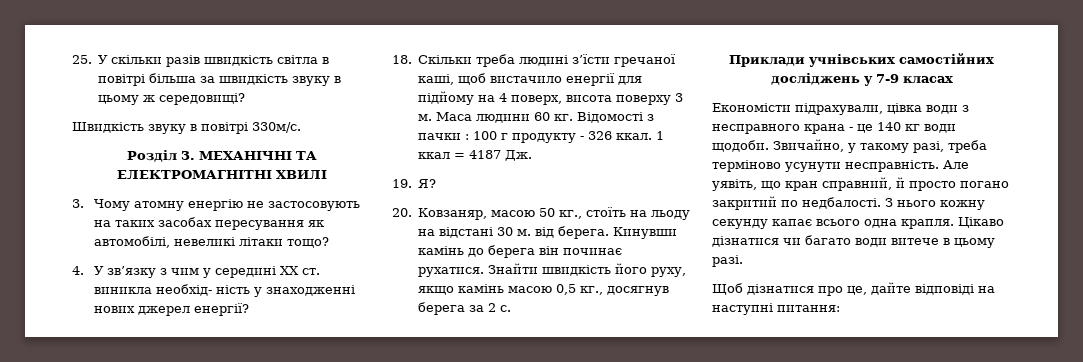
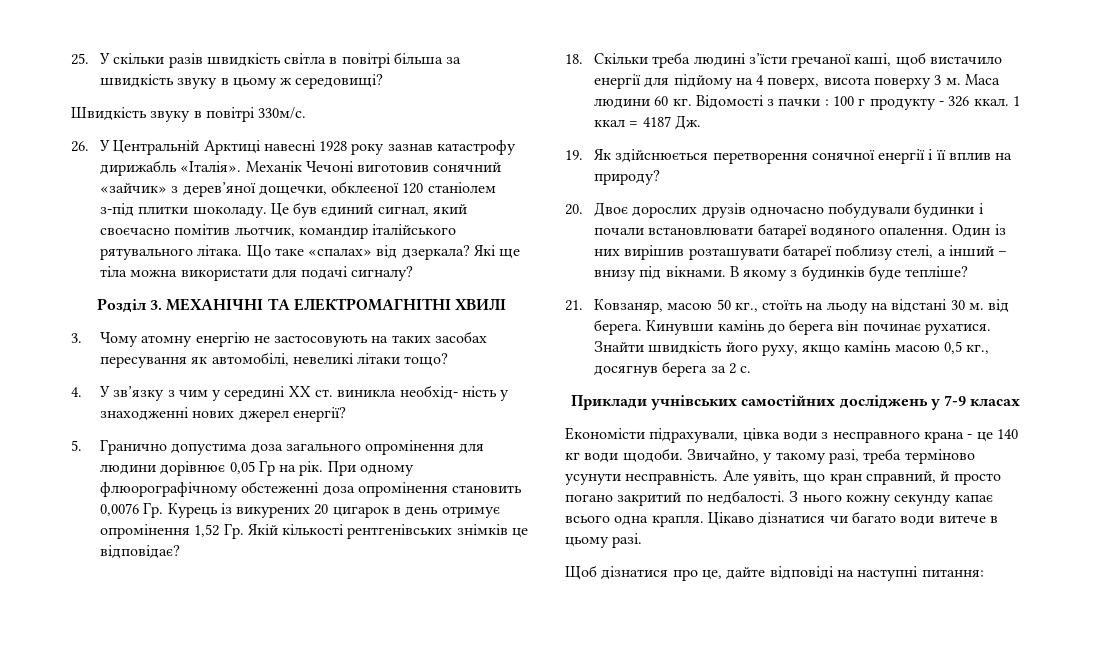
(301, 127) none -> [71,140,517,155] [99,160,502,176] [99,181,496,197] [99,202,468,218] [99,224,457,239] [99,244,521,260] [99,266,414,281] // 26. У Центральній Арктиці навесні 1928 року зазнав катастрофу дирижабль «Італія». Механік Чечоні виготовив сонячний «зайчик» з дерев’яної дощечки, обклеєної 120 станіолем з-під плитки шоколаду. Це був єдиний сигнал, який своєчасно помітив льотчик, командир італійського рятувального літака. Що таке «спалах» від дзеркала? Які ще тіла можна використати для подачі сигналу?
(249, 309) none -> [71,439,485,455] [99,460,415,476] [99,481,523,497] [99,502,500,518] [99,523,529,539] [99,545,180,559] // 5. Гранично допустима доза загального опромінення для людини дорівнює 0,05 Гр на рік. При одному флюорографічному обстеженні доза опромінення становить 0,0076 Гр. Курець із викурених 20 цигарок в день отримує опромінення 1,52 Гр. Якій кількості рентгенівських знімків це відповідає?
[418,179,437,188] [392,208,412,217] Я? // 20. -> [593,148,1013,164] [593,170,660,185] [565,202,984,218] [593,223,1006,239] [593,244,1008,260] [593,265,969,281] [565,300,583,311] Як здійснюється перетворення сонячної енергії і її вплив на природу? // 20. Двоє дорослих друзів одночасно побудували будинки і почали встановлювати батареї водяного опалення. Один із них вирішив розташувати батареї поблизу стелі, а інший – внизу під вікнами. В якому з будинків буде тепліше? // 21.

